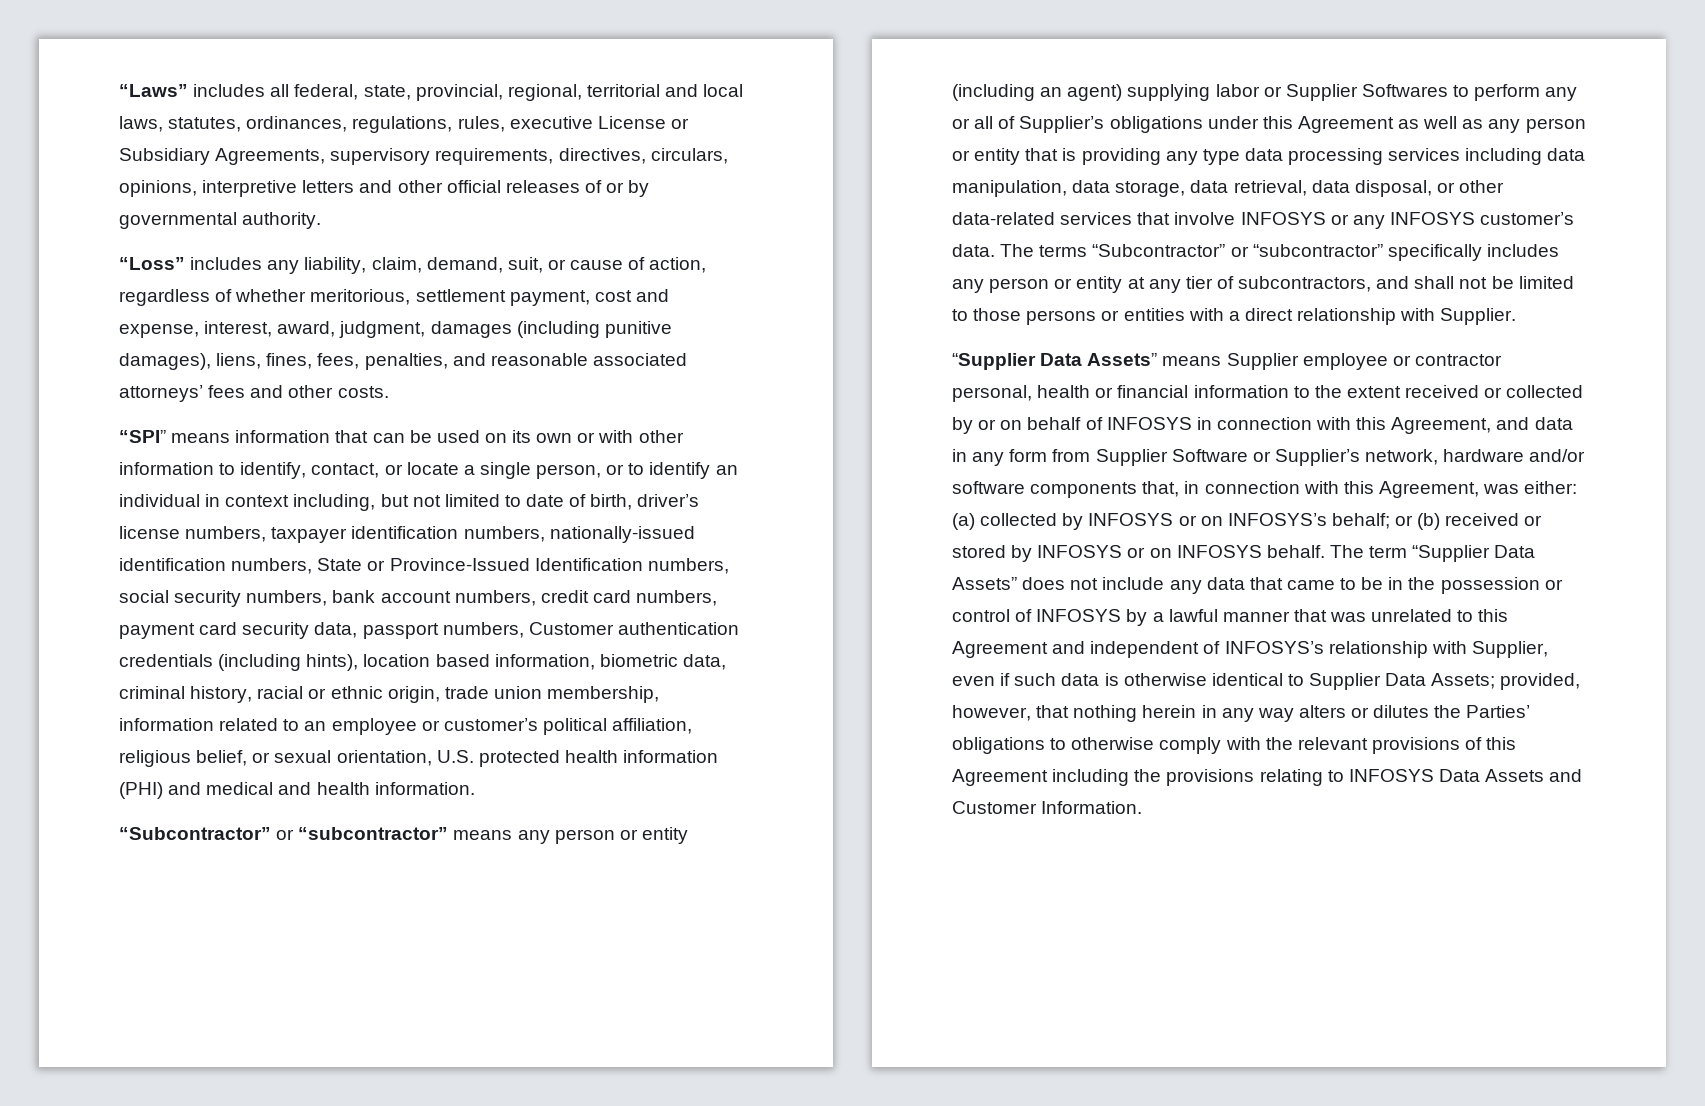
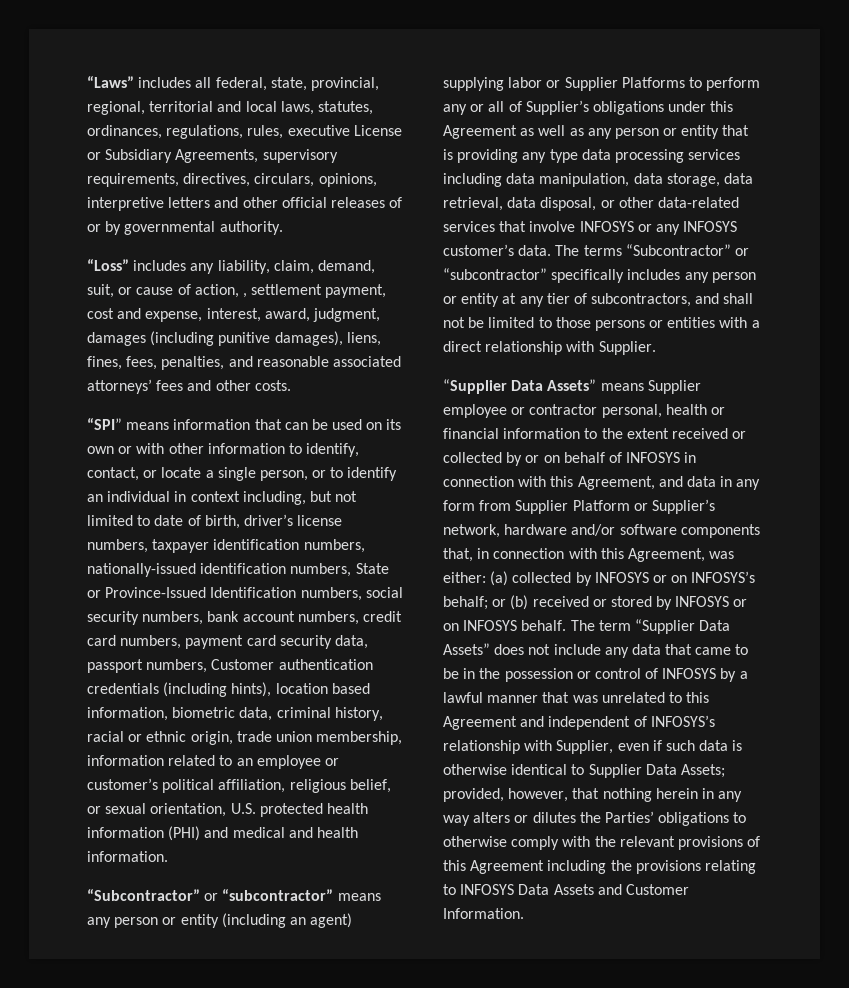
[119,289,411,306] regardless of whether meritorious, -> [242,293,247,298] ,
[1361,84,1448,97] Softwares -> [621,77,685,88] Platforms
[1171,449,1248,462] Software -> [572,500,630,511] Platform

